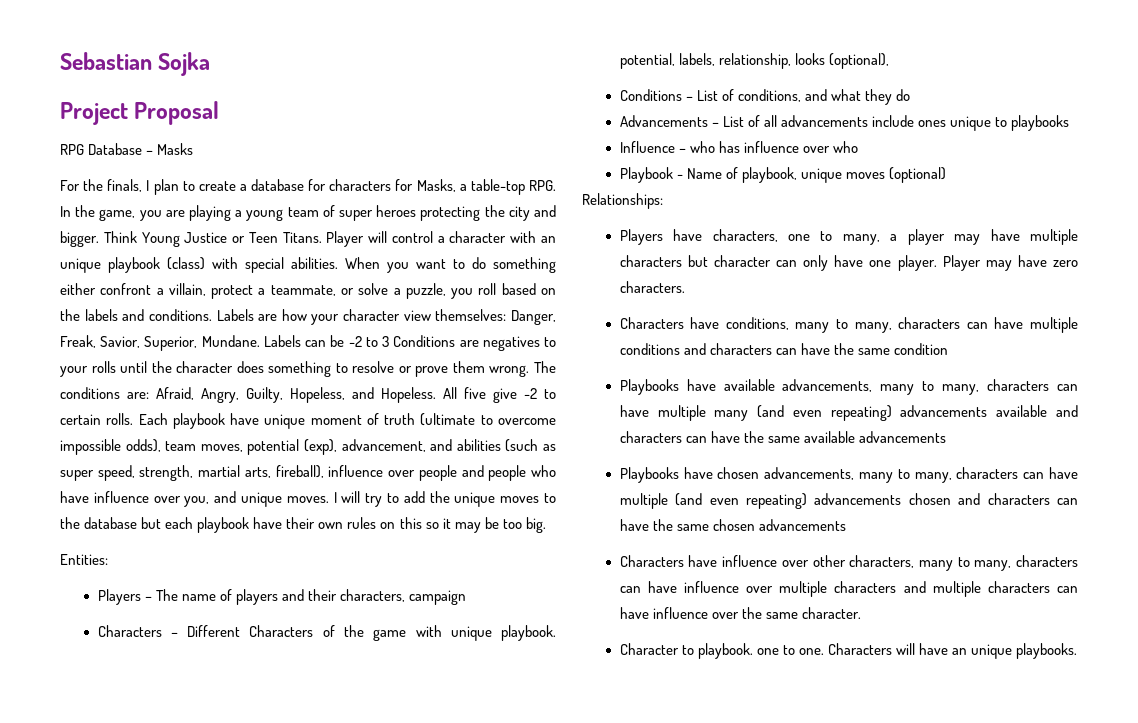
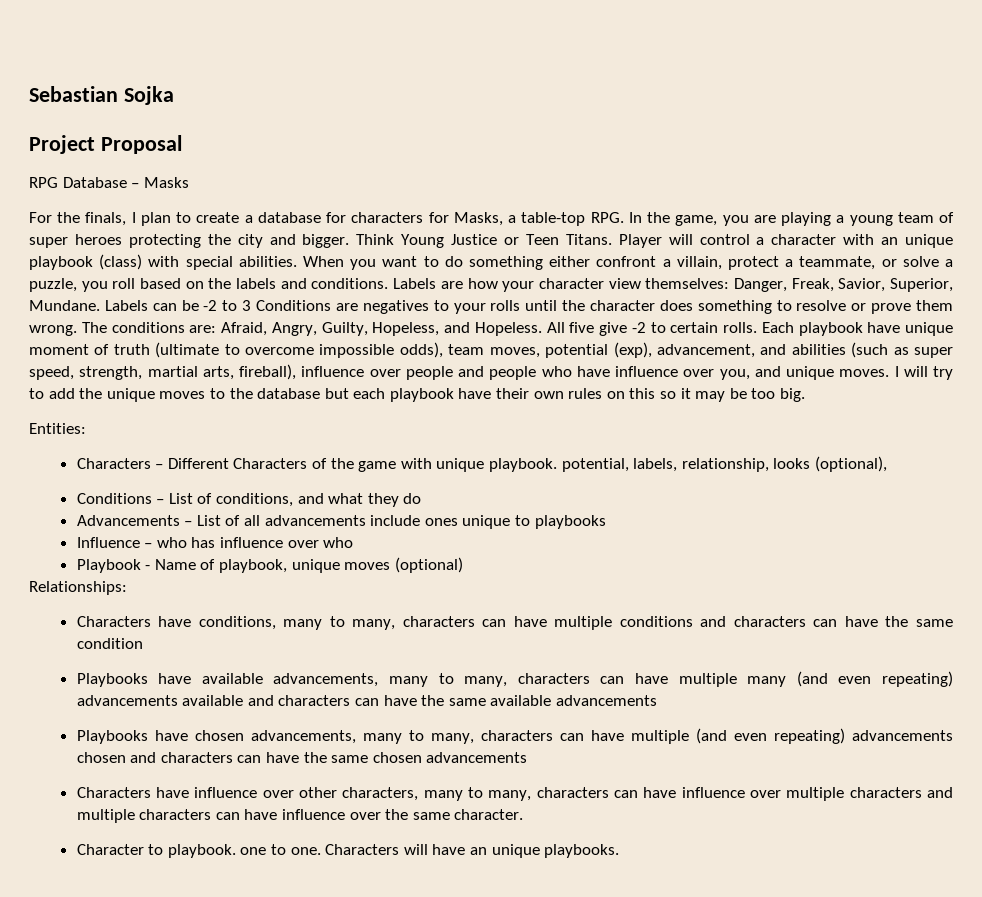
[97,589,467,605] // Players – The name of players and their characters, campaign -> (86, 428) none
[619,229,1078,245] [619,255,1078,271] [619,281,685,293] // Players have characters, one to many, a player may have multiple characters but character can only have one player. Player may have zero characters. -> (127, 588) none

